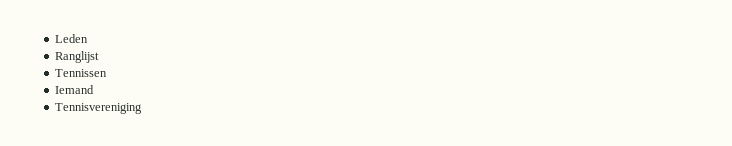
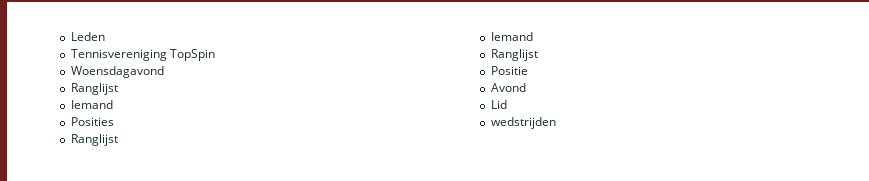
[54,51,99,63] [54,69,107,77] [54,85,94,94] [54,103,142,114] Ranglijst // Tennissen // Iemand // Tennisvereniging -> [70,49,215,61] [70,66,164,78] [70,83,118,95] [70,100,113,109] [70,117,114,126] [70,134,118,146] [490,32,533,41] [490,49,538,61] [490,66,528,75] [490,83,526,92] [490,100,507,109] [490,117,556,129] Tennisvereniging TopSpin // Woensdagavond // Ranglijst // Iemand // Posities // Ranglijst // Iemand // Ranglijst // Positie // Avond // Lid // wedstrijden

